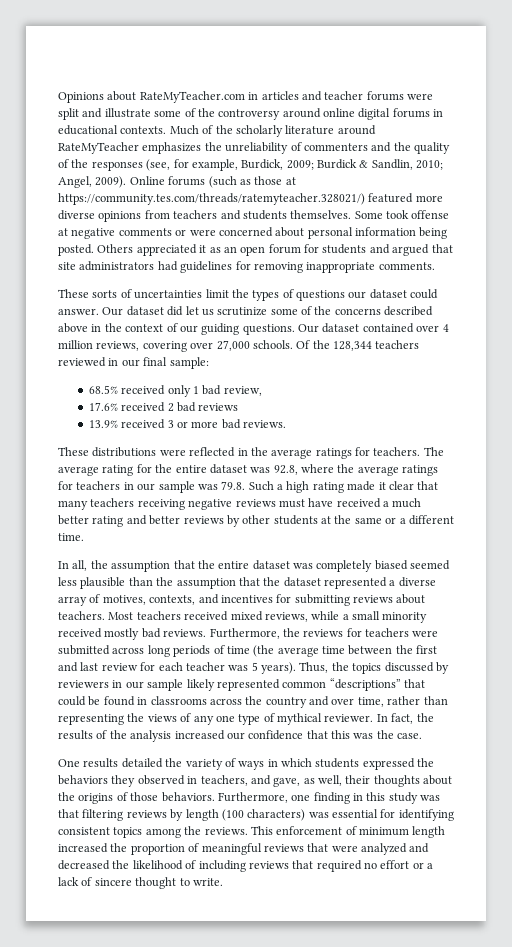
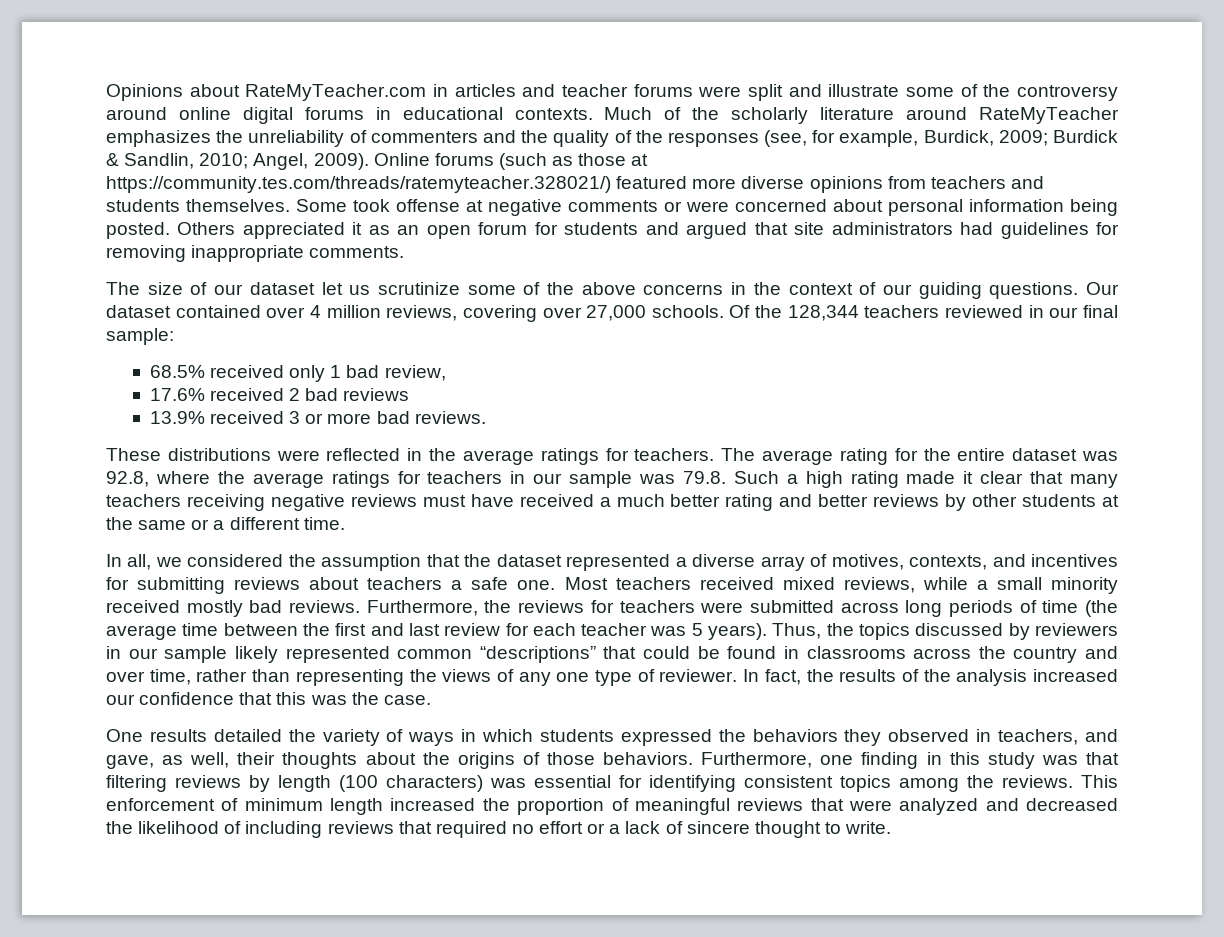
[58,289,439,301] [58,306,184,316] These sorts of uncertainties limit the types of questions our dataset could answer. Our dataset did -> [106,282,315,295] The size of our dataset
[334,306,434,316] [58,323,88,333] concerns described above -> [581,282,724,295] above concerns
[90,560,451,572] [58,577,153,589] the assumption that the entire dataset was completely biased seemed less plausible than -> [155,554,284,567] we considered
[58,611,105,620] teachers. -> [367,577,556,590] teachers a safe one.
[277,713,322,725] mythical -> (655, 675) none

